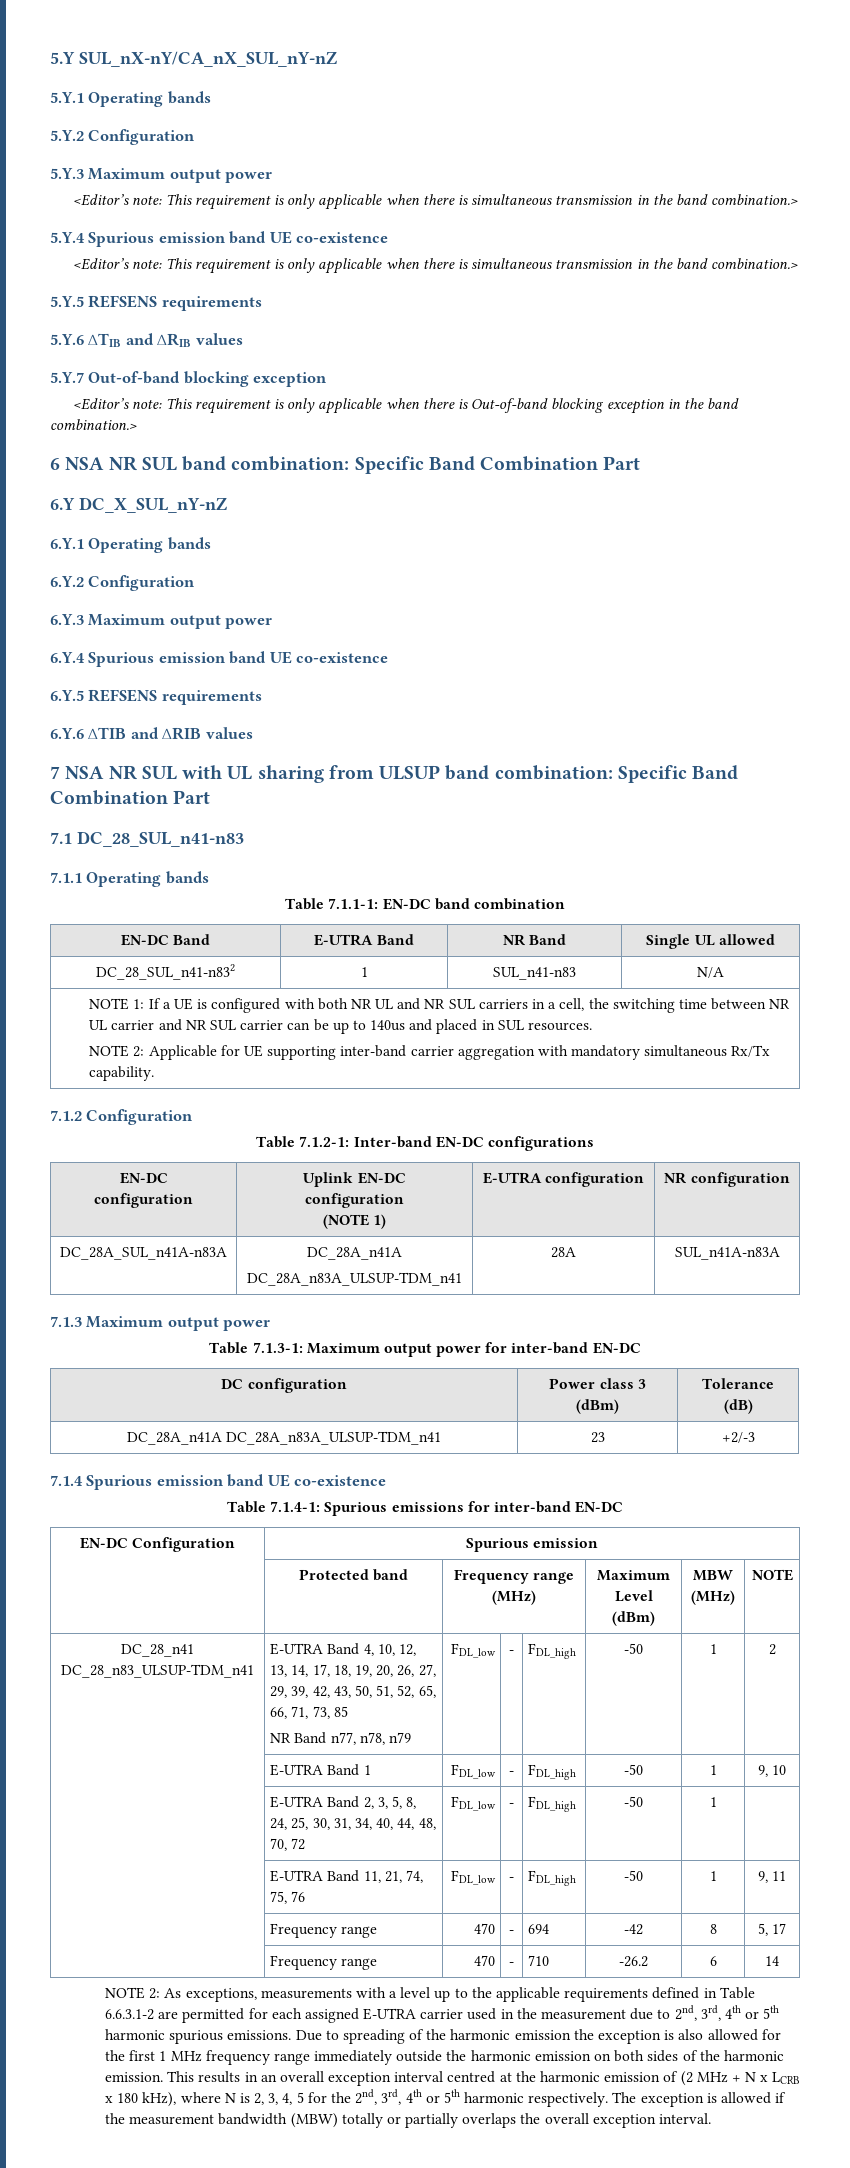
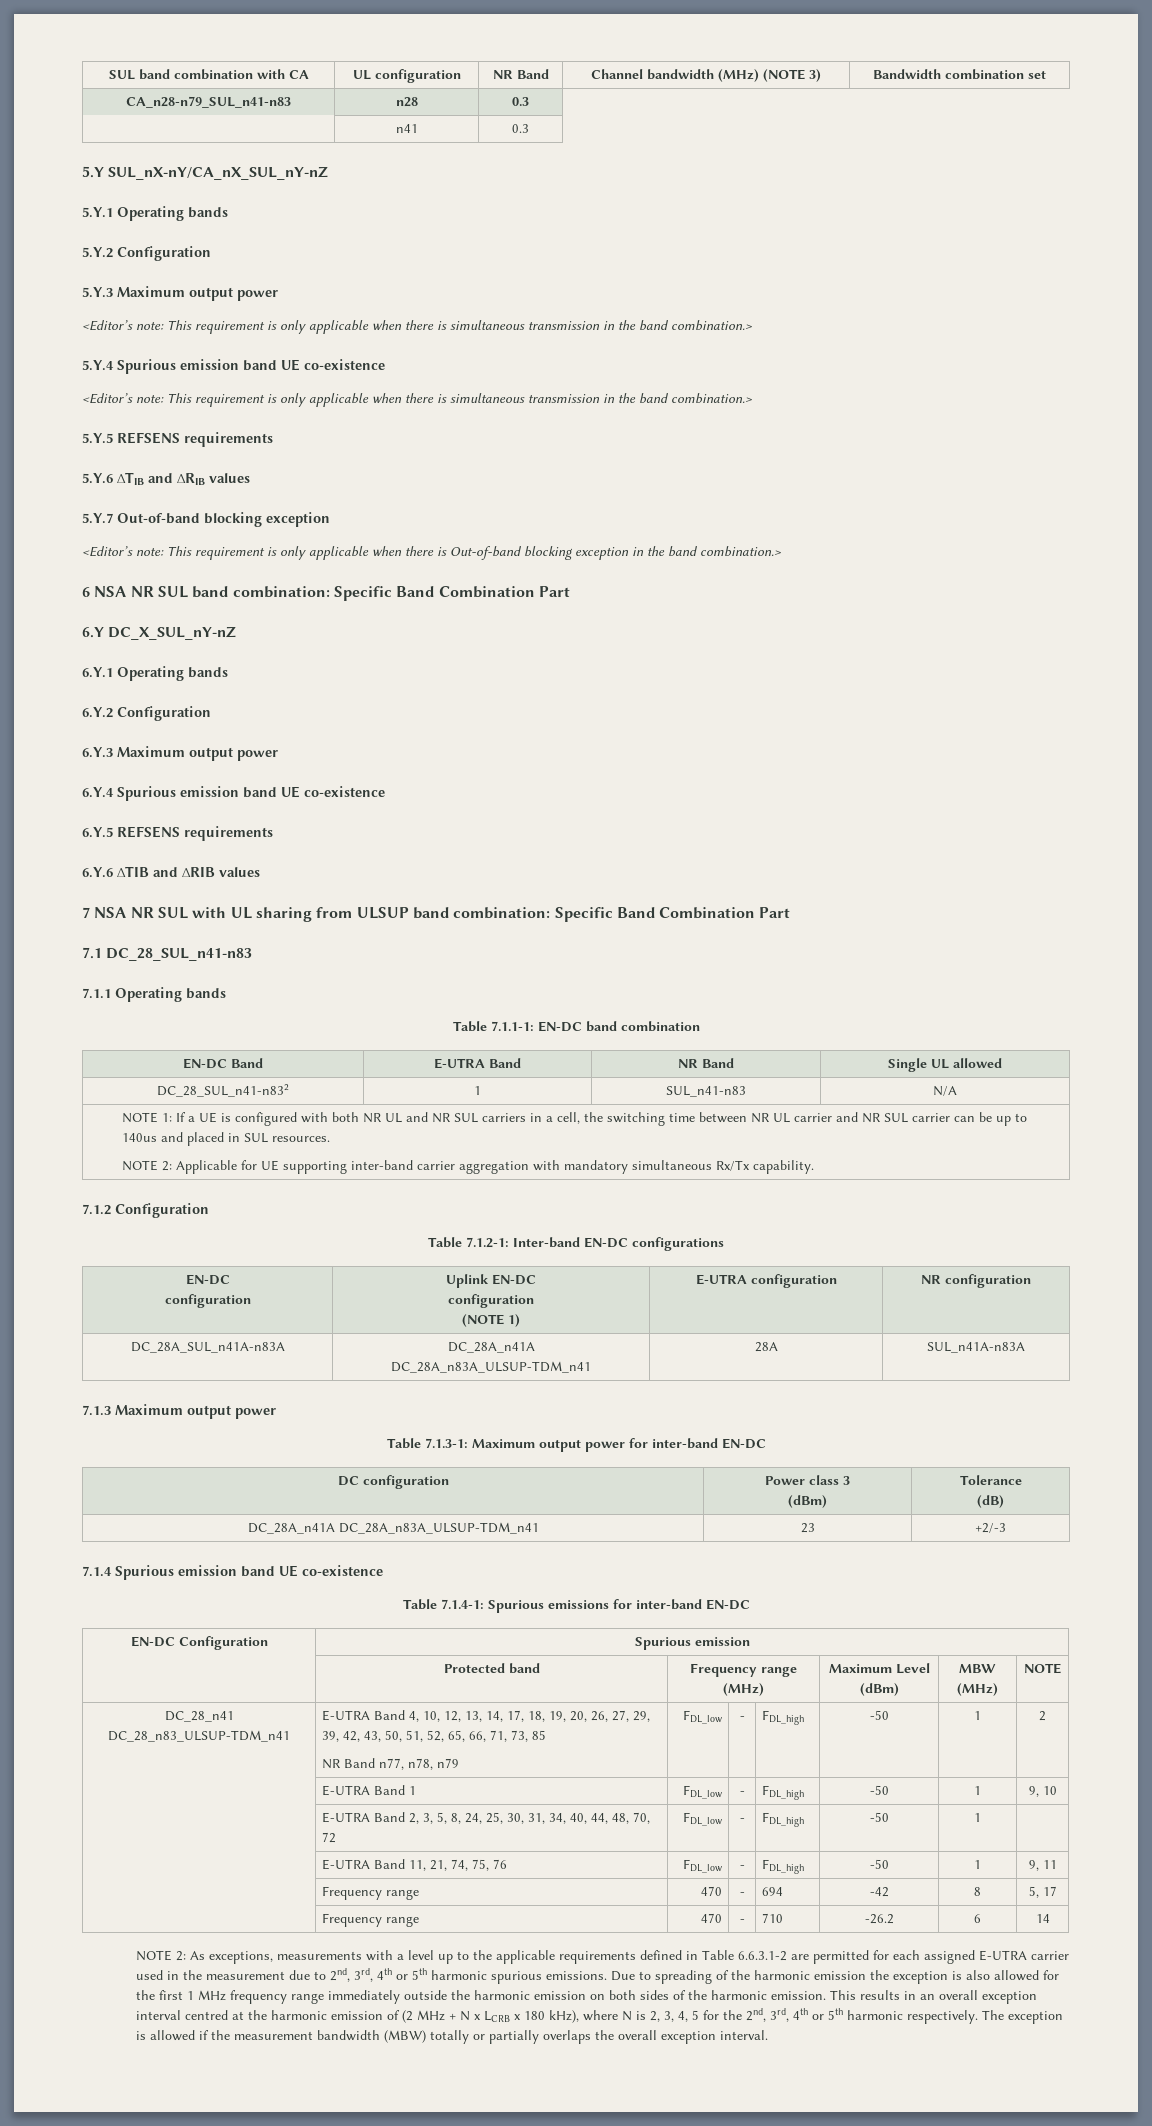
(50, 58) none -> [108,69,309,80] [352,69,461,83] [492,69,549,79] [591,69,822,82] [873,69,1046,80] [126,96,291,108] [395,97,418,107] [512,97,529,106] [395,124,418,133] [512,124,529,133] SUL band combination with CA | UL configuration | NR Band | Channel bandwidth (MHz) (NOTE 3) | Bandwidth combination set // CA_n28-n79_SUL_n41-n83 | n28 | 0.3 // | n41 | 0.3 //

